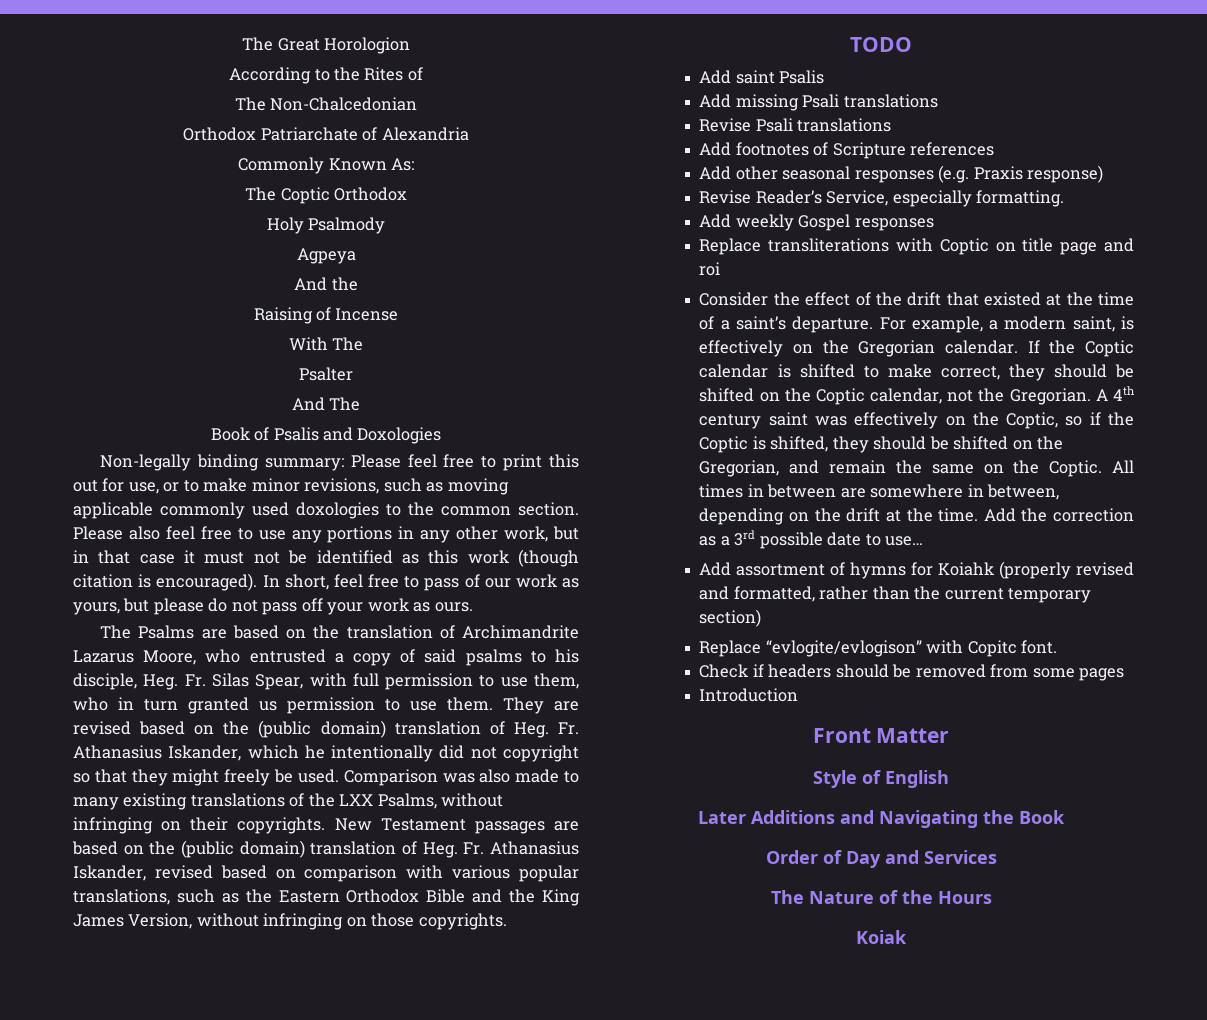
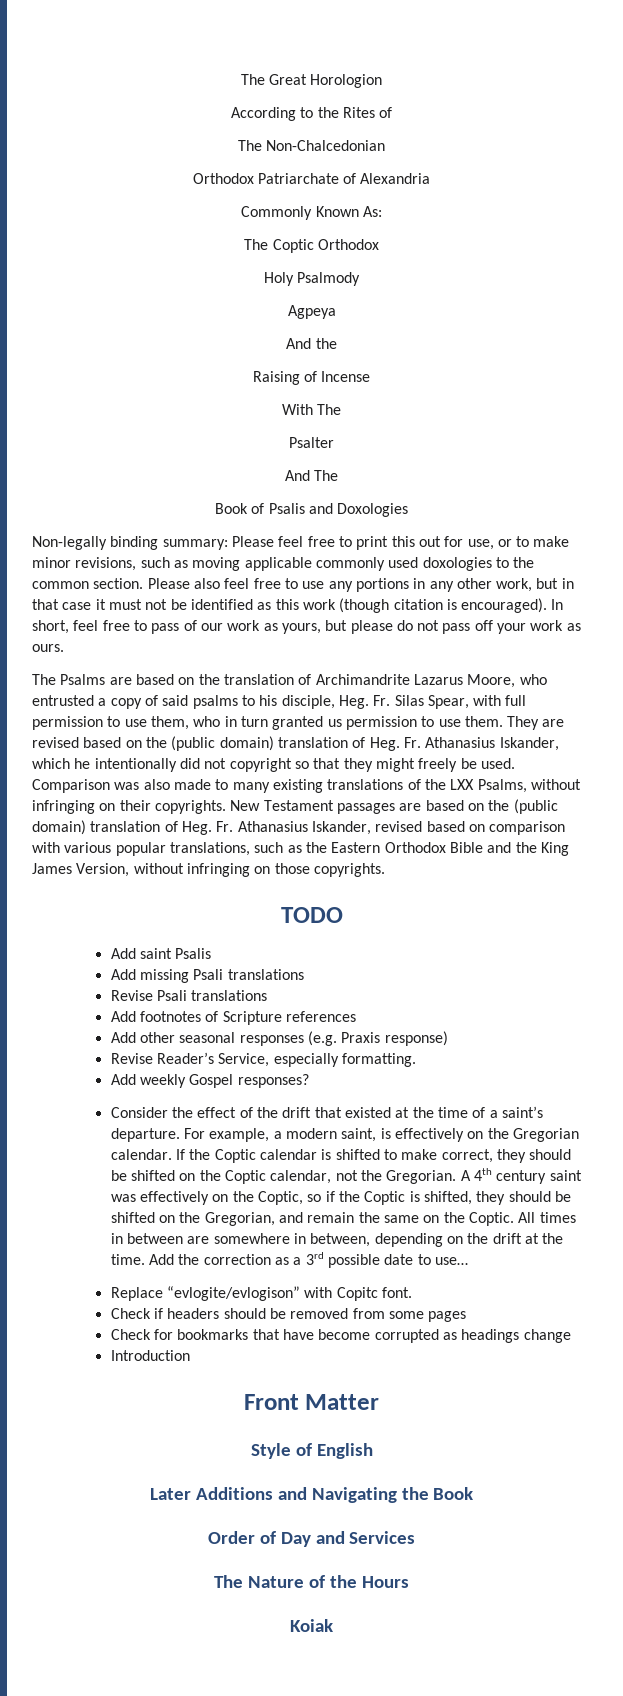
[854,218,934,231] [699,238,1134,255] [699,262,721,276] responses // Replace transliterations with Coptic on title page and roi -> [237,1074,309,1088] responses?
[699,561,1134,579] [699,586,1092,603] [699,609,762,627] // Add assortment of hymns for Koiahk (properly revised and formatted, rather than the current temporary section) -> (468, 1261) none
(1125, 674) none -> [110,1329,571,1343] // Check for bookmarks that have become corrupted as headings change

